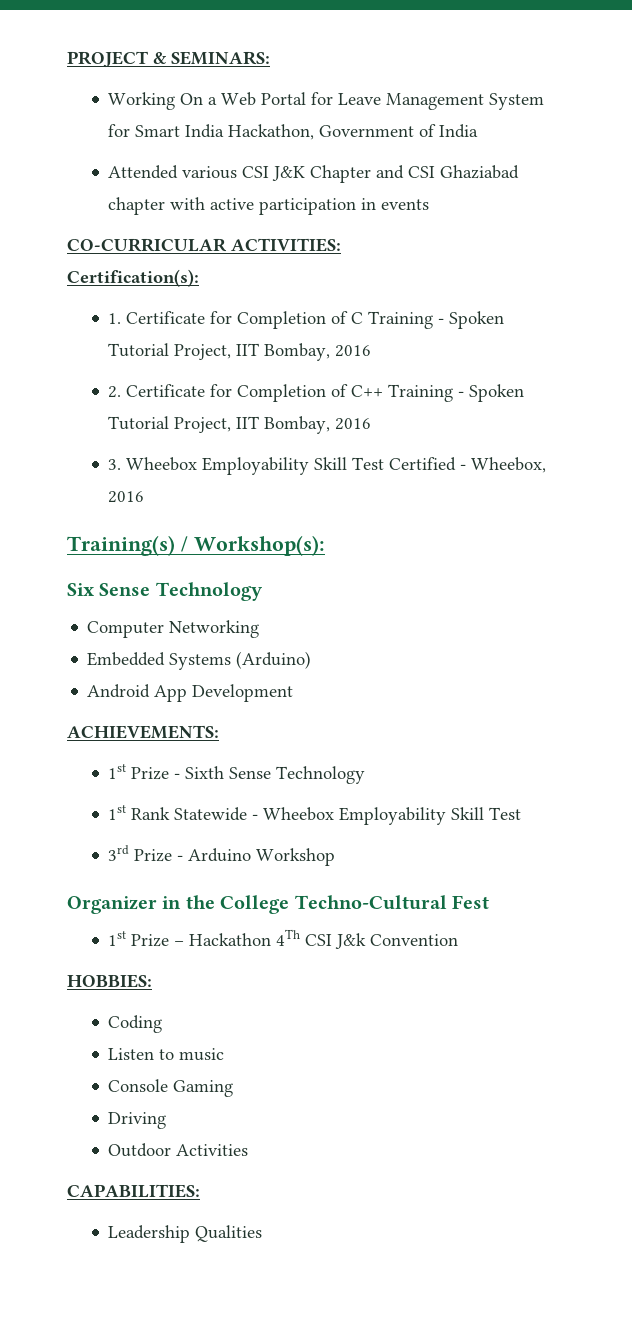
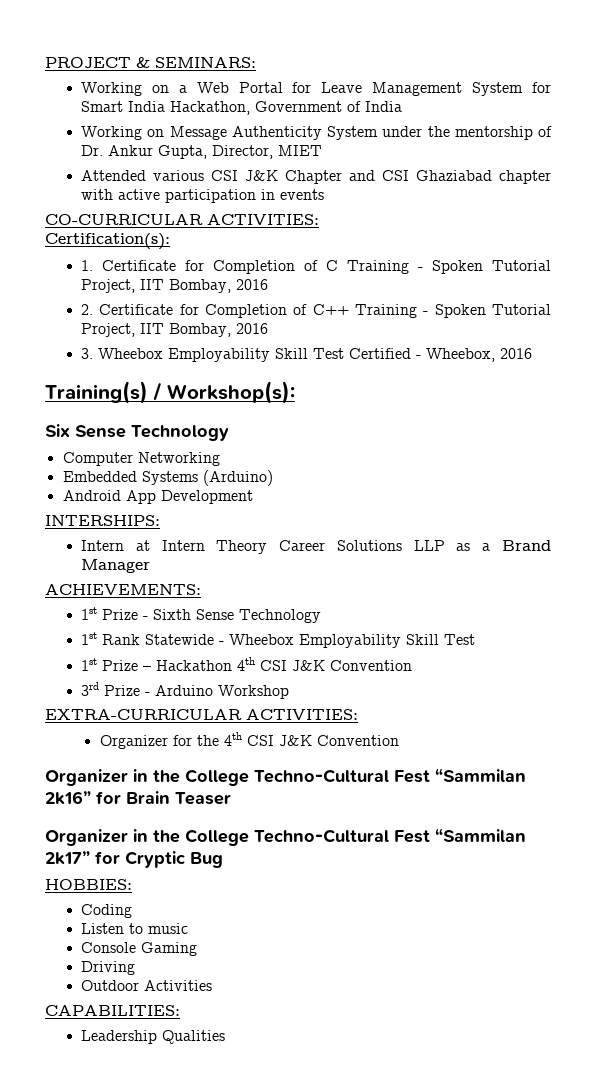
[180,93,204,105] On -> [151,85,169,93] on
(479, 131) none -> [81,126,552,140] [81,145,323,159] // Working on Message Authenticity System under the mentorship of Dr. Ankur Gupta, Director, MIET
(294, 693) none -> [45,515,160,526] [81,540,552,554] [81,559,151,573] // INTERSHIPS: // Intern at Intern Theory Career Solutions LLP as a Brand Manager
(522, 813) none -> [81,657,413,671] // 1st Prize – Hackathon 4th CSI J&K Convention
[67,895,489,914] [108,929,459,949] // Organizer in the College Techno-Cultural Fest // 1st Prize – Hackathon 4Th CSI J&k Convention -> [45,709,358,720] [99,732,399,749] [45,768,526,786] [45,791,231,805] [45,828,526,846] [45,851,223,868] // EXTRA-CURRICULAR ACTIVITIES: // Organizer for the 4th CSI J&K Convention // Organizer in the College Techno-Cultural Fest “Sammilan 2k16” for Brain Teaser // Organizer in the College Techno-Cultural Fest “Sammilan 2k17” for Cryptic Bug

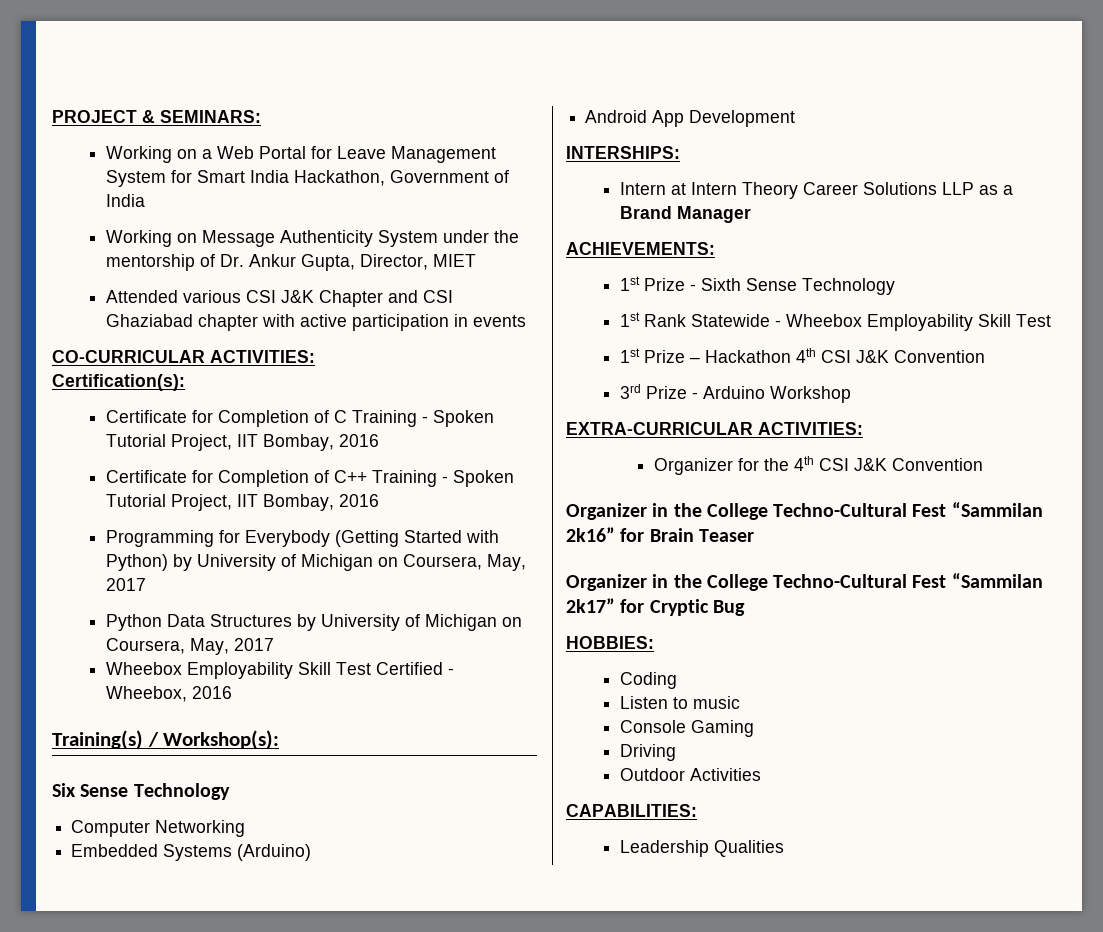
[81,260,94,271] 1. -> (185, 382) none
[81,304,94,315] 2. -> (379, 440) none
[81,348,94,359] 3. -> [105,530,499,547] [105,554,526,571] [105,578,146,591] [105,614,522,631] [105,638,274,655] Programming for Everybody (Getting Started with Python) by University of Michigan on Coursera, May, 2017 // Python Data Structures by University of Michigan on Coursera, May, 2017 //

